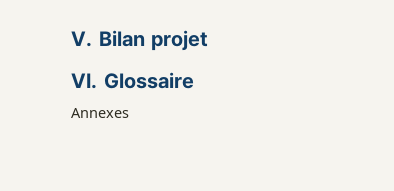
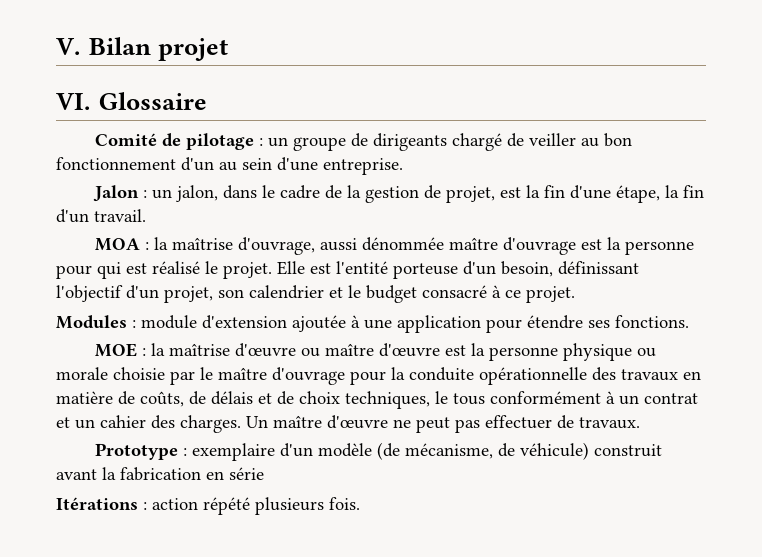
[71,108,129,118] Annexes -> [94,133,632,151] [56,157,403,175] [92,185,704,203] [56,209,146,223] [94,237,694,255] [56,261,639,279] [56,285,575,303] [56,315,689,333] [94,343,656,361] [56,367,701,385] [56,391,698,409] [56,415,640,433] [94,442,662,461] [56,467,264,481] [56,497,360,515] Comité de pilotage : un groupe de dirigeants chargé de veiller au bon fonctionnement d'un au sein d'une entreprise. // Jalon : un jalon, dans le cadre de la gestion de projet, est la fin d'une étape, la fin d'un travail. // MOA : la maîtrise d'ouvrage, aussi dénommée maître d'ouvrage est la personne pour qui est réalisé le projet. Elle est l'entité porteuse d'un besoin, définissant l'objectif d'un projet, son calendrier et le budget consacré à ce projet. // Modules : module d'extension ajoutée à une application pour étendre ses fonctions. // MOE : la maîtrise d'œuvre ou maître d'œuvre est la personne physique ou morale choisie par le maître d'ouvrage pour la conduite opérationnelle des travaux en matière de coûts, de délais et de choix techniques, le tous conformément à un contrat et un cahier des charges. Un maître d'œuvre ne peut pas effectuer de travaux. // Prototype : exemplaire d'un modèle (de mécanisme, de véhicule) construit avant la fabrication en série // Itérations : action répété plusieurs fois.

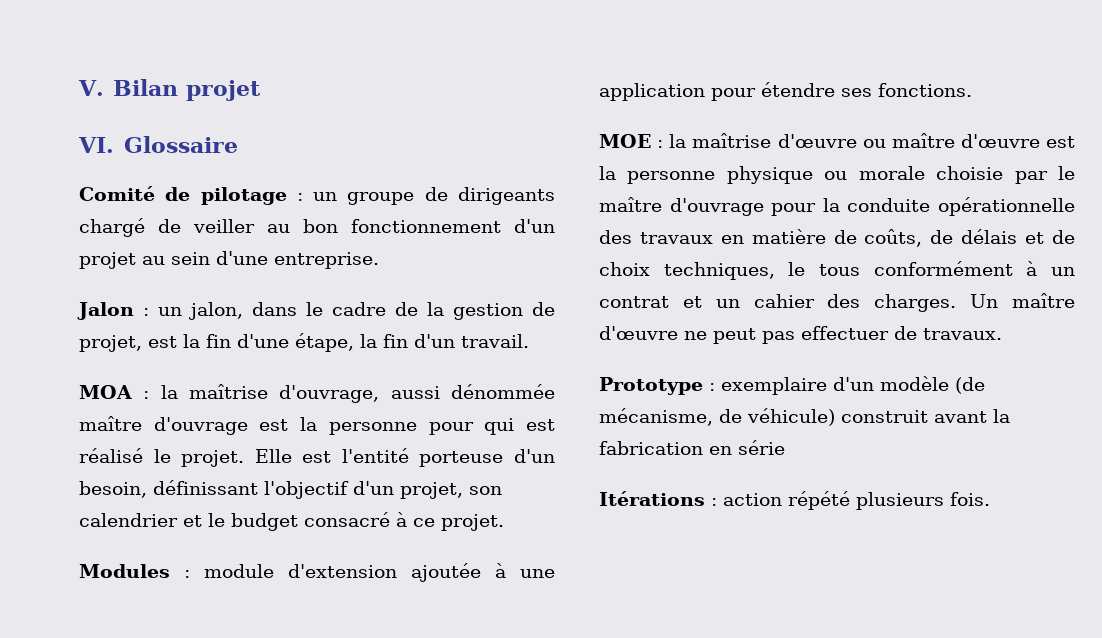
(214, 164) none -> [79,252,136,269] projet

